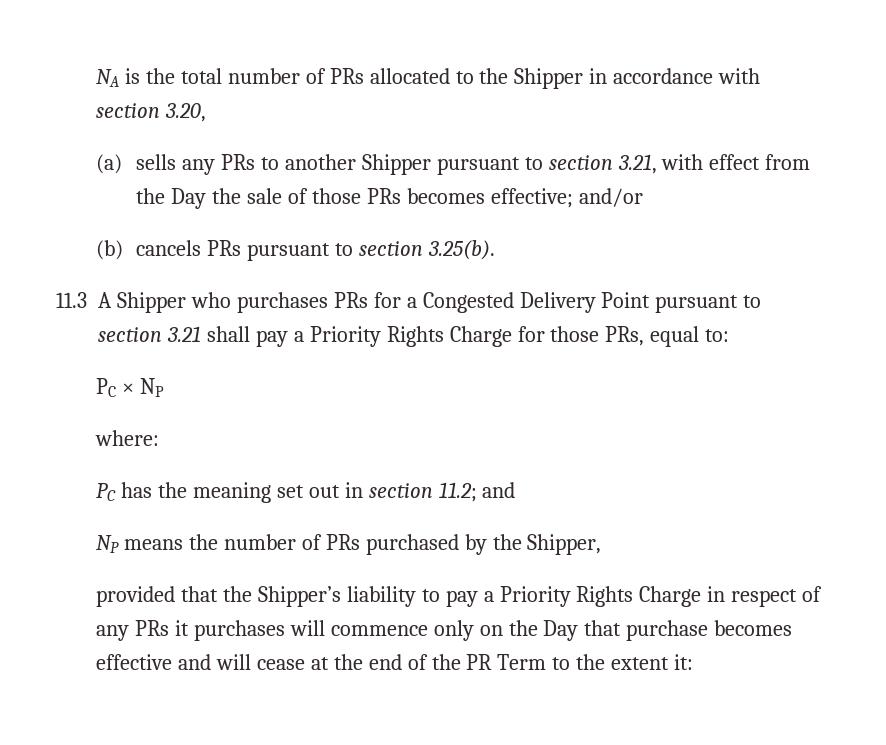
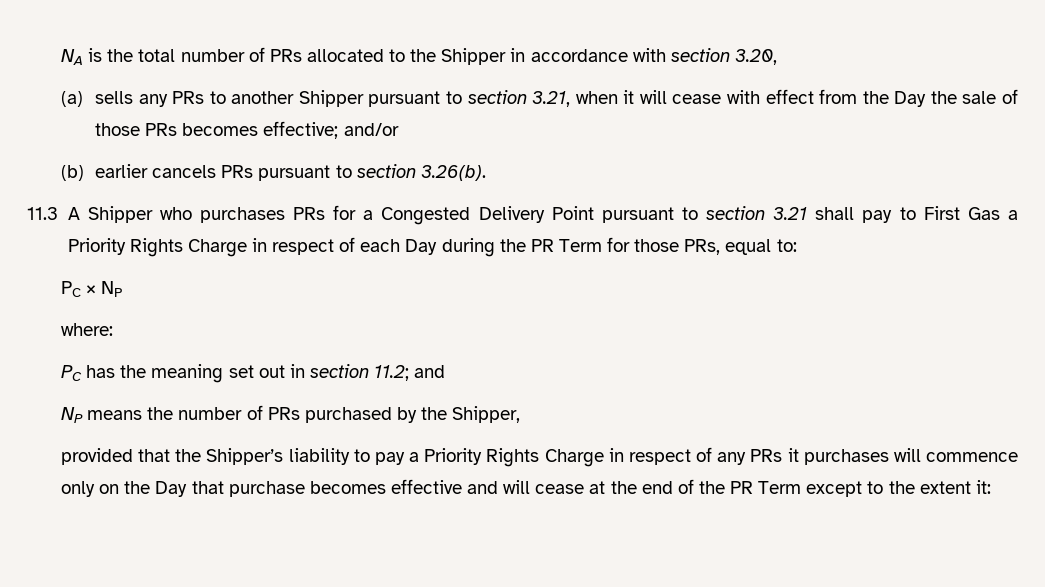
(657, 164) none -> [575,90,722,104] when it will cease
(124, 250) none -> [94,164,148,178] earlier
[427,240,495,260] 3.25(b). -> [420,165,486,181] 3.26(b).
[293,326,512,347] a Priority Rights Charge -> [899,206,1019,220] [67,237,602,257] to First Gas a Priority Rights Charge in respect of each Day during the PR Term
(547, 662) none -> [806,481,863,497] except

